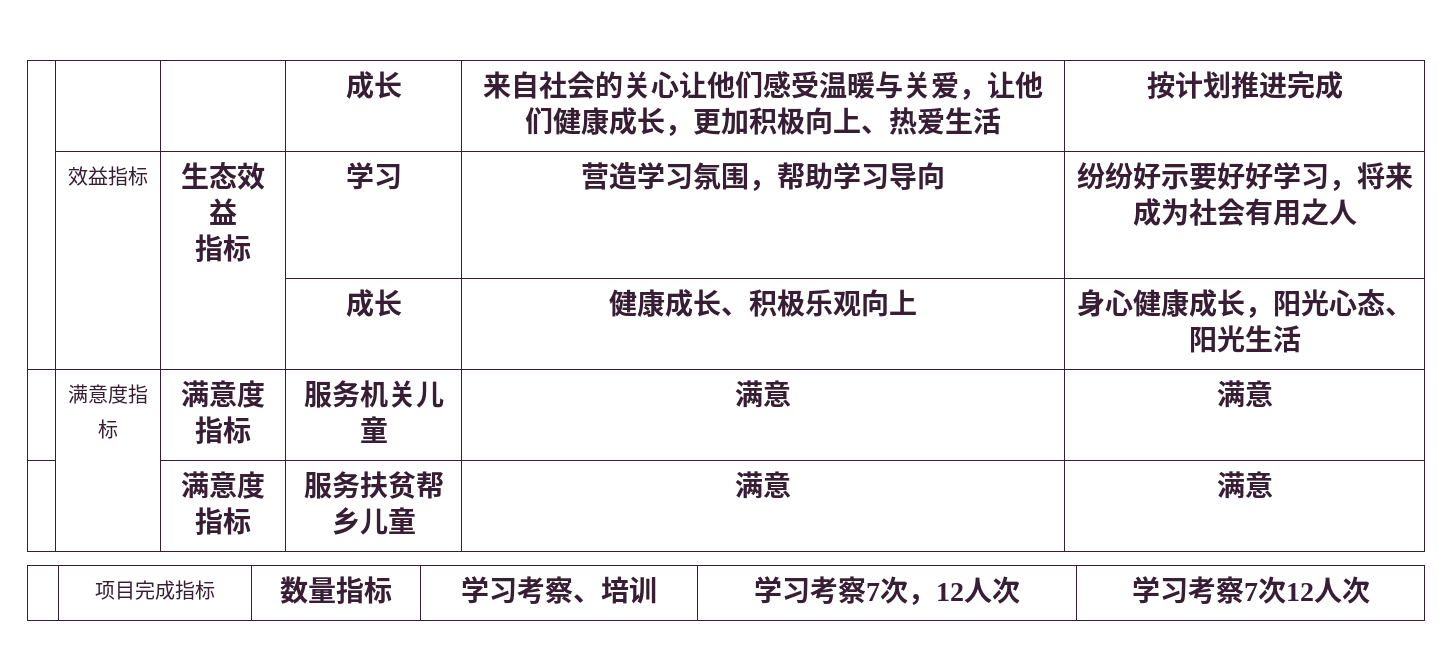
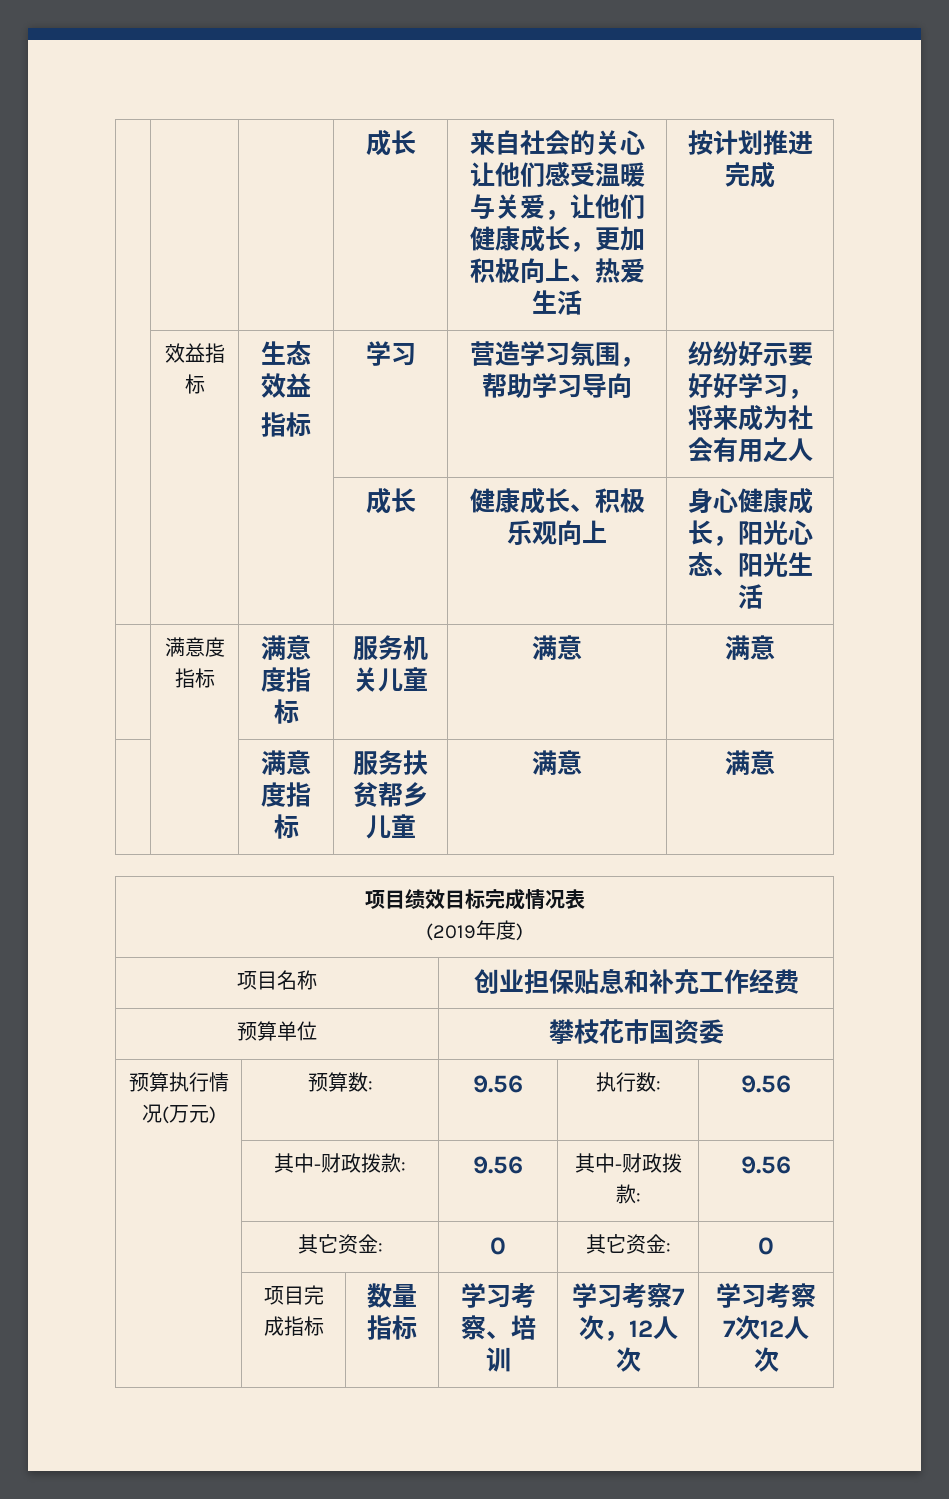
(1273, 484) none -> [364,888,585,910] [426,920,523,941] [237,970,317,990] [473,968,799,994] [237,1021,317,1041] [548,1019,724,1044] [128,1072,229,1092] [141,1104,216,1124] [307,1072,373,1092] [473,1075,523,1093] [595,1072,661,1092] [741,1075,791,1093] [274,1153,406,1173] [473,1156,523,1174] [574,1153,682,1173] [615,1184,641,1204] [741,1156,791,1174] [297,1234,383,1254] [490,1237,506,1255] [585,1234,671,1254] [758,1237,774,1255] // 项目绩效目标完成情况表 // (2019年度) // 项目名称 | 创业担保贴息和补充工作经费 // 预算单位 | 攀枝花市国资委 // 预算执行情况(万元) | 预算数: | 9.56 | 执行数: | 9.56 // | 其中-财政拨款: | 9.56 | 其中-财政拨款: | 9.56 // | 其它资金: | 0 | 其它资金: | 0

